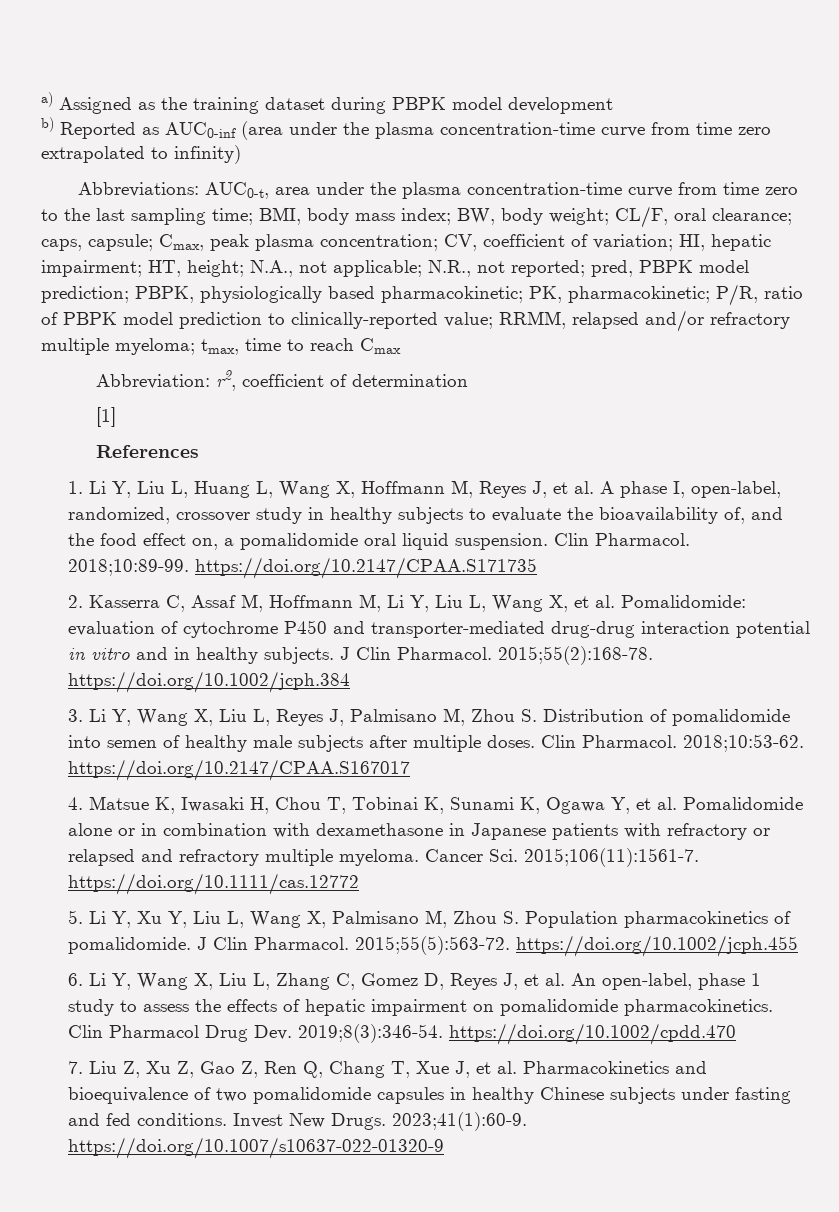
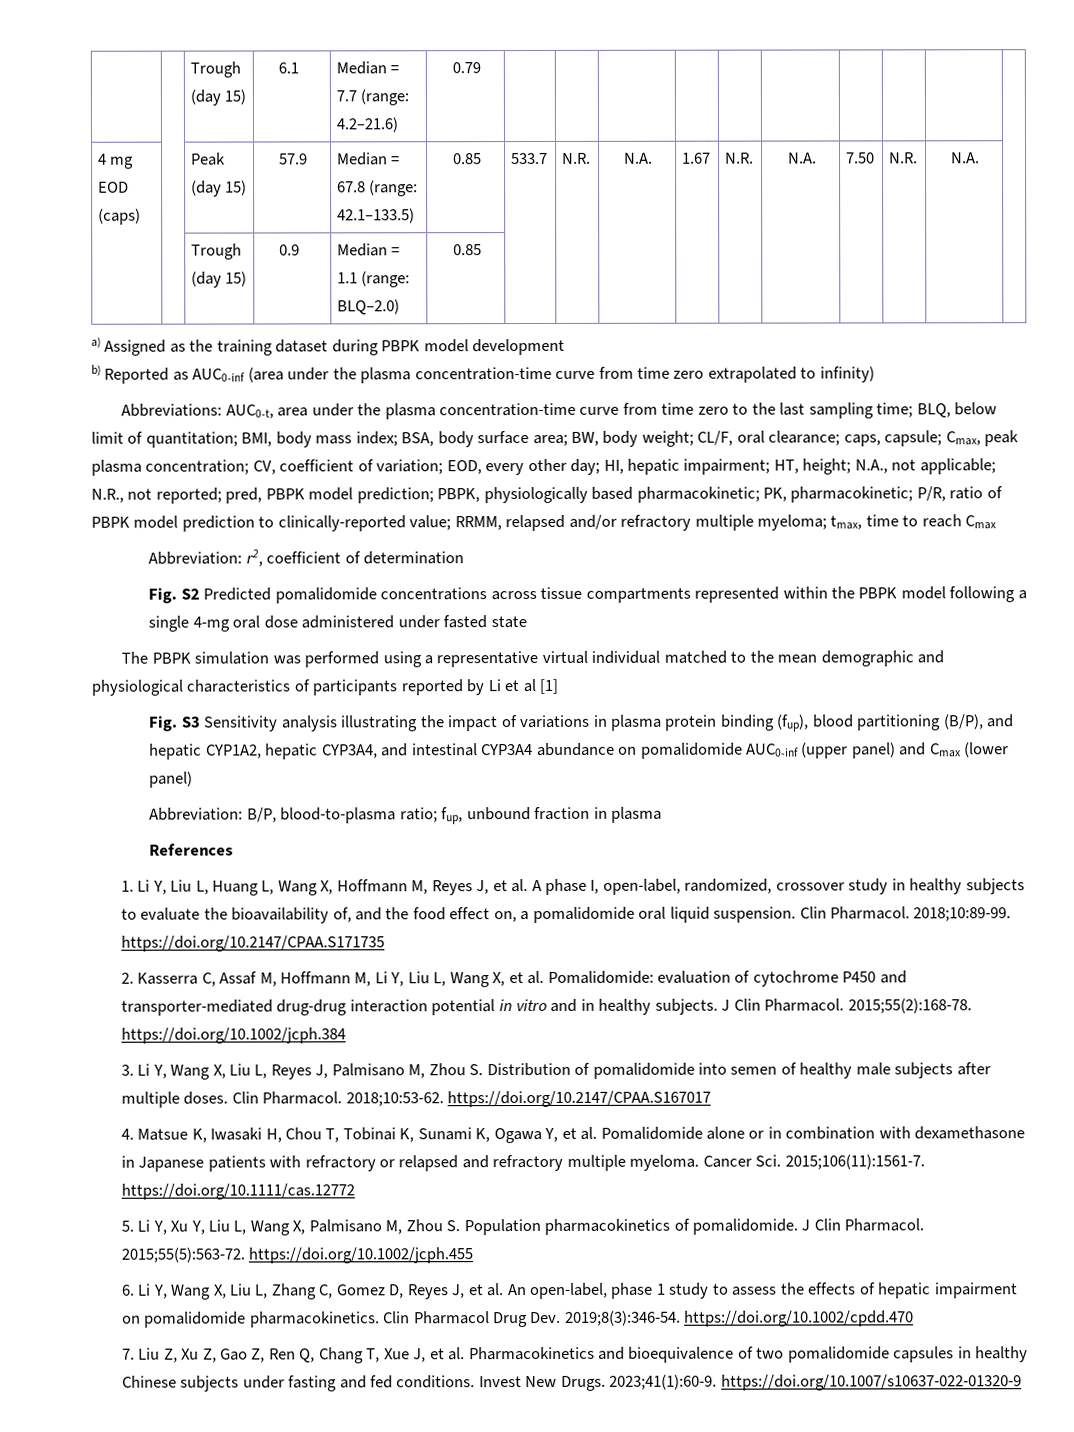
(41, 99) none -> [189,61,241,78] [189,89,247,106] [278,62,300,74] [335,61,400,75] [335,89,410,106] [335,117,398,133] [451,62,481,74] [97,153,135,169] [97,181,129,193] [97,208,141,225] [190,152,226,166] [190,180,248,197] [279,153,309,165] [336,152,401,166] [336,180,419,197] [336,208,415,224] [452,153,482,165] [510,152,548,165] [561,152,591,164] [624,152,654,164] [681,152,711,164] [724,152,754,164] [787,152,817,164] [845,152,875,164] [888,152,918,164] [951,152,981,164] [190,243,242,260] [190,271,248,288] [279,244,301,256] [336,243,401,257] [336,271,411,288] [336,299,400,315] [452,244,482,256] | | Trough (day 15) | 6.1 | Median = 7.7 (range: 4.2–21.6) | 0.79 | | | | | | | | | | // 4 mg EOD (caps) | | Peak (day 15) | 57.9 | Median = 67.8 (range: 42.1–133.5) | 0.85 | 533.7 | N.R. | N.A. | 1.67 | N.R. | N.A. | 7.50 | N.R. | N.A. | // | | Trough (day 15) | 0.9 | Median = 1.1 (range: BLQ–2.0) | 0.85 | | | | | | | | | | //
[259,207,451,225] BMI, body mass index; -> [916,402,997,418] [91,431,568,448] BLQ, below limit of quantitation; BMI, body mass index; BSA, body surface area;
(673, 242) none -> [446,458,601,476] EOD, every other day;
[95,407,116,427] [1] -> [148,586,1027,604] [148,615,527,632] [121,650,945,668] [91,678,559,696] [148,714,1015,732] [149,742,1010,760] [149,771,194,788] [149,806,663,825] Fig. S2 Predicted pomalidomide concentrations across tissue compartments represented within the PBPK model following a single 4-mg oral dose administered under fasted state // The PBPK simulation was performed using a representative virtual individual matched to the mean demographic and physiological characteristics of participants reported by Li et al [1] // Fig. S3 Sensitivity analysis illustrating the impact of variations in plasma protein binding (fup), blood partitioning (B/P), and hepatic CYP1A2, hepatic CYP3A4, and intestinal CYP3A4 abundance on pomalidomide AUC0-inf (upper panel) and Cmax (lower panel) // Abbreviation: B/P, blood-to-plasma ratio; fup, unbound fraction in plasma

